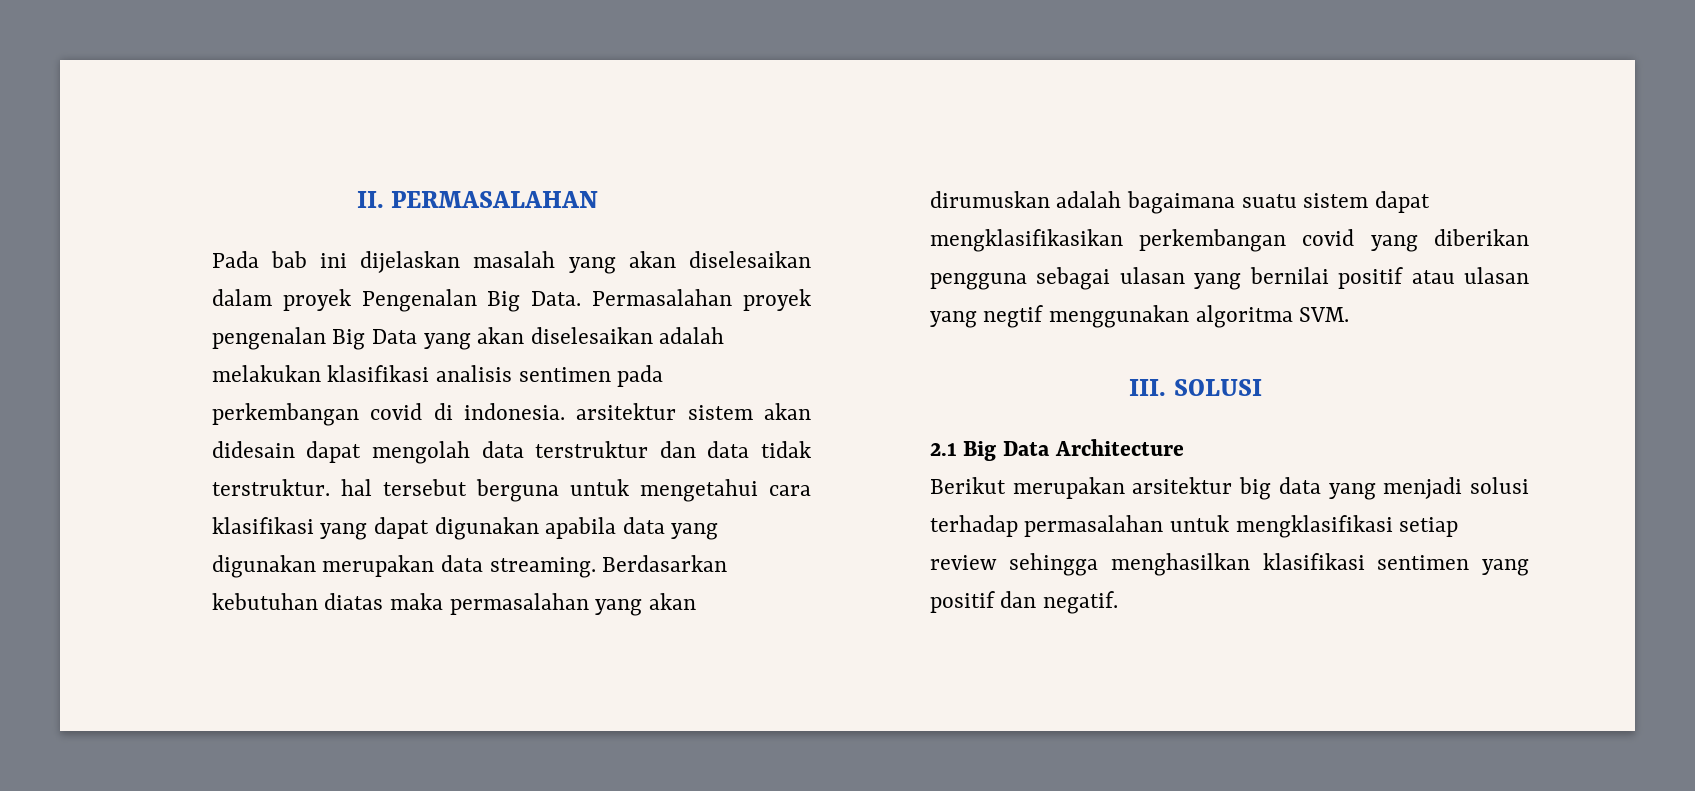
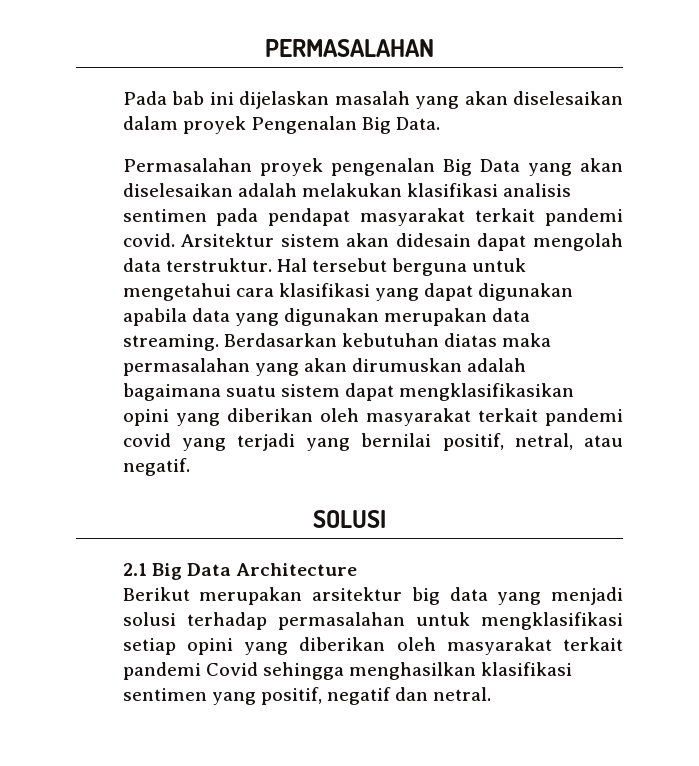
[356,191,384,208] II. -> (265, 48) none
(582, 298) none -> (441, 123) //
[211,403,677,426] perkembangan covid di indonesia. arsitektur -> [268,208,623,226] [122,233,275,247] pendapat masyarakat terkait pandemi covid. Arsitektur
[535,441,811,458] [211,479,372,496] terstruktur dan data tidak terstruktur. hal -> [165,258,307,272] terstruktur. Hal
[1139,229,1529,252] [929,267,1529,290] [929,305,1350,328] [1129,379,1167,396] perkembangan covid yang diberikan pengguna sebagai ulasan yang bernilai positif atau ulasan yang negtif menggunakan algoritma SVM. // III. -> [122,408,624,426] [122,433,623,451] [122,458,190,476] opini yang diberikan oleh masyarakat terkait pandemi covid yang terjadi yang bernilai positif, netral, atau negatif. //
[929,555,997,570] review -> [186,637,623,655] [122,662,258,680] opini yang diberikan oleh masyarakat terkait pandemi Covid
[929,591,1118,614] positif dan negatif. -> [260,687,492,705] positif, negatif dan netral.

